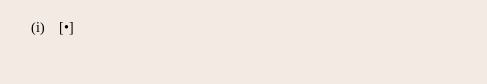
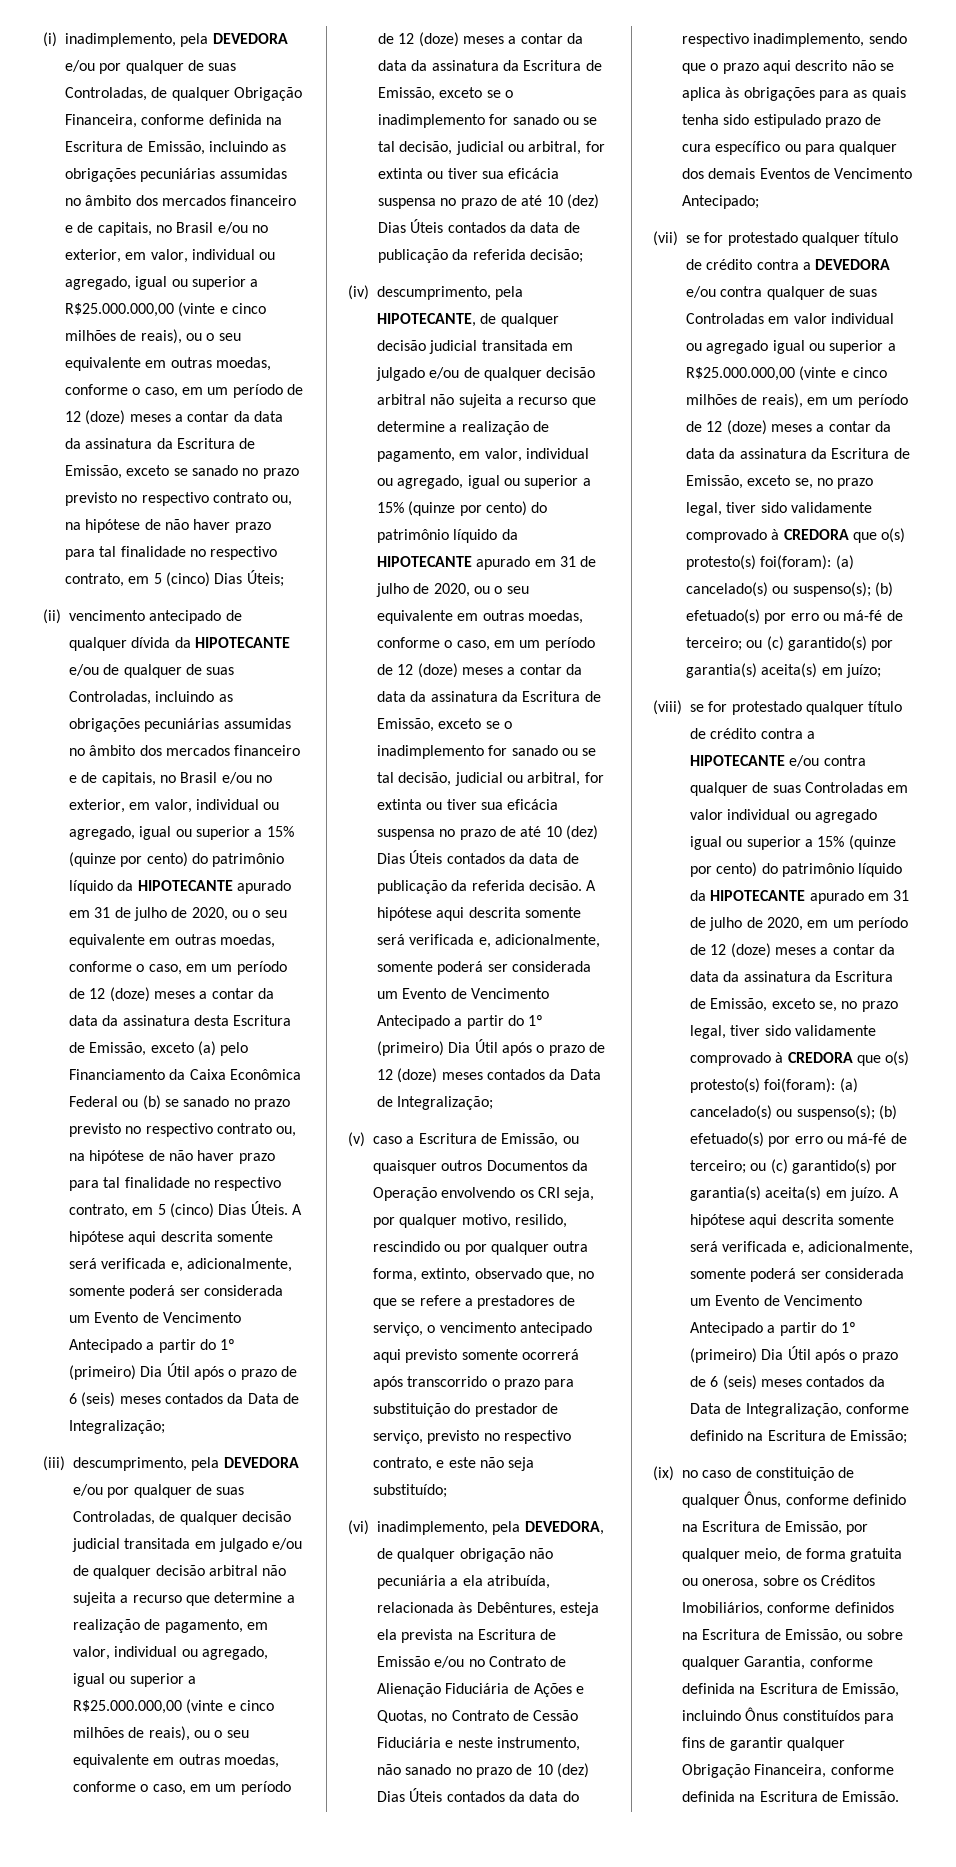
[58,22,74,35] [•] -> [65,33,288,47] [65,60,237,74] [65,87,302,101] [65,114,282,128] [65,141,287,155] [65,168,287,182] [65,195,297,206] [65,222,268,236] [65,249,276,263] [65,276,259,290] [65,302,266,317] [65,329,241,344] [65,357,271,371] [65,384,303,398] [65,410,283,425] [65,438,256,449] [65,465,299,479] [65,492,293,506] [65,519,271,533] [65,546,278,560] [65,570,284,587] [43,609,242,624] [69,637,290,651] [69,664,235,678] [69,691,233,705] [69,718,291,732] [69,745,301,756] [69,772,272,786] [69,799,280,813] [69,826,294,840] [69,852,285,867] [69,880,291,894] [69,907,287,921] [69,934,275,948] [69,961,287,975] [69,987,274,1002] [69,1015,292,1026] [69,1041,249,1056] [69,1069,301,1080] [69,1095,290,1110] [69,1123,297,1137] [69,1150,275,1164] [69,1177,282,1191] [69,1201,302,1218] [69,1231,273,1245] [69,1258,292,1272] [69,1285,283,1299] [69,1312,241,1323] [69,1339,236,1353] [69,1363,297,1380] [69,1392,299,1407] [69,1420,165,1434] [43,1456,299,1471] [73,1484,245,1498] [73,1511,291,1525] [72,1538,303,1552] [73,1565,287,1579] [73,1592,295,1606] [73,1619,268,1633] [73,1646,268,1660] [73,1673,196,1687] [73,1699,274,1714] [73,1726,249,1741] [73,1754,279,1768] [73,1781,291,1795] [378,32,583,47] [378,60,602,71] [378,87,513,101] [378,114,598,128] [378,141,605,155] [378,168,560,179] [378,194,599,209] [378,219,580,233] [378,249,583,263] [348,285,524,300] [377,313,559,327] [377,340,573,354] [376,367,596,381] [377,394,596,408] [377,421,549,435] [377,448,589,462] [377,475,591,489] [377,501,548,516] [377,529,518,543] [377,556,597,570] [376,583,529,597] [377,610,583,624] [377,637,595,651] [377,663,582,678] [377,691,601,702] [377,718,512,732] [377,745,597,759] [377,772,604,786] [377,799,559,810] [377,825,598,840] [377,850,579,864] [377,880,597,894] [377,907,581,921] [377,934,600,948] [377,961,591,975] [377,988,549,999] [377,1015,544,1029] [377,1039,605,1056] [377,1068,601,1083] [377,1096,494,1110] [348,1132,579,1147] [373,1160,588,1174] [373,1187,595,1201] [373,1214,567,1228] [373,1241,589,1255] [373,1268,595,1282] [373,1295,575,1309] [373,1322,592,1336] [373,1349,579,1363] [373,1376,575,1390] [373,1403,558,1417] [373,1430,571,1444] [373,1457,535,1471] [373,1484,447,1498] [348,1520,604,1535] [377,1548,553,1562] [377,1575,550,1589] [377,1602,599,1616] [377,1629,557,1643] [377,1656,567,1668] [377,1683,585,1697] [377,1710,579,1724] [377,1737,580,1751] [377,1763,589,1778] [377,1788,579,1802] [682,33,907,47] [682,60,894,74] [682,87,906,101] [682,114,882,128] [682,141,898,155] [682,168,913,179] [682,195,759,209] [653,231,899,246] [686,259,891,270] [686,286,878,300] [686,313,894,324] [686,340,896,354] [686,366,887,381] [686,393,908,408] [686,420,891,435] [686,448,910,459] [686,475,874,489] [686,502,872,516] [686,528,906,543] [686,555,854,570] [686,582,893,597] [686,609,903,624] [686,636,894,651] [686,663,881,678] [653,700,903,715] [690,728,815,739] [690,755,866,767] [690,782,909,796] [690,809,877,823] [690,835,896,850] [690,862,903,877] [690,890,910,904] [690,917,908,931] [690,943,895,958] [690,971,894,982] [690,998,898,1012] [690,1025,876,1039] [690,1051,910,1066] [690,1078,858,1093] [690,1105,897,1120] [690,1132,907,1147] [690,1159,898,1174] [690,1186,900,1201] [690,1214,894,1228] [690,1241,913,1255] [690,1268,904,1282] [690,1295,862,1306] [690,1322,857,1336] [690,1346,898,1363] [690,1375,885,1390] [690,1403,909,1417] [690,1430,908,1444] [653,1466,855,1481] [682,1491,906,1508] [682,1521,869,1535] [682,1548,903,1562] [682,1575,876,1589] [682,1602,894,1616] [682,1629,903,1643] [682,1656,873,1670] [682,1683,900,1697] [682,1707,894,1724] [682,1737,845,1751] [682,1764,894,1778] [682,1791,900,1802] inadimplemento, pela DEVEDORA e/ou por qualquer de suas Controladas, de qualquer Obrigação Financeira, conforme definida na Escritura de Emissão, incluindo as obrigações pecuniárias assumidas no âmbito dos mercados financeiro e de capitais, no Brasil e/ou no exterior, em valor, individual ou agregado, igual ou superior a R$25.000.000,00 (vinte e cinco milhões de reais), ou o seu equivalente em outras moedas, conforme o caso, em um período de 12 (doze) meses a contar da data da assinatura da Escritura de Emissão, exceto se sanado no prazo previsto no respectivo contrato ou, na hipótese de não haver prazo para tal finalidade no respectivo contrato, em 5 (cinco) Dias Úteis; // (ii) vencimento antecipado de qualquer dívida da HIPOTECANTE e/ou de qualquer de suas Controladas, incluindo as obrigações pecuniárias assumidas no âmbito dos mercados financeiro e de capitais, no Brasil e/ou no exterior, em valor, individual ou agregado, igual ou superior a 15% (quinze por cento) do patrimônio líquido da HIPOTECANTE apurado em 31 de julho de 2020, ou o seu equivalente em outras moedas, conforme o caso, em um período de 12 (doze) meses a contar da data da assinatura desta Escritura de Emissão, exceto (a) pelo Financiamento da Caixa Econômica Federal ou (b) se sanado no prazo previsto no respectivo contrato ou, na hipótese de não haver prazo para tal finalidade no respectivo contrato, em 5 (cinco) Dias Úteis. A hipótese aqui descrita somente será verificada e, adicionalmente, somente poderá ser considerada um Evento de Vencimento Antecipado a partir do 1º (primeiro) Dia Útil após o prazo de 6 (seis) meses contados da Data de Integralização; // (iii) descumprimento, pela DEVEDORA e/ou por qualquer de suas Controladas, de qualquer decisão judicial transitada em julgado e/ou de qualquer decisão arbitral não sujeita a recurso que determine a realização de pagamento, em valor, individual ou agregado, igual ou superior a R$25.000.000,00 (vinte e cinco milhões de reais), ou o seu equivalente em outras moedas, conforme o caso, em um período de 12 (doze) meses a contar da data da assinatura da Escritura de Emissão, exceto se o inadimplemento for sanado ou se tal decisão, judicial ou arbitral, for extinta ou tiver sua eficácia suspensa no prazo de até 10 (dez) Dias Úteis contados da data de publicação da referida decisão; // (iv) descumprimento, pela HIPOTECANTE, de qualquer decisão judicial transitada em julgado e/ou de qualquer decisão arbitral não sujeita a recurso que determine a realização de pagamento, em valor, individual ou agregado, igual ou superior a 15% (quinze por cento) do patrimônio líquido da HIPOTECANTE apurado em 31 de julho de 2020, ou o seu equivalente em outras moedas, conforme o caso, em um período de 12 (doze) meses a contar da data da assinatura da Escritura de Emissão, exceto se o inadimplemento for sanado ou se tal decisão, judicial ou arbitral, for extinta ou tiver sua eficácia suspensa no prazo de até 10 (dez) Dias Úteis contados da data de publicação da referida decisão. A hipótese aqui descrita somente será verificada e, adicionalmente, somente poderá ser considerada um Evento de Vencimento Antecipado a partir do 1º (primeiro) Dia Útil após o prazo de 12 (doze) meses contados da Data de Integralização; // (v) caso a Escritura de Emissão, ou quaisquer outros Documentos da Operação envolvendo os CRI seja, por qualquer motivo, resilido, rescindido ou por qualquer outra forma, extinto, observado que, no que se refere a prestadores de serviço, o vencimento antecipado aqui previsto somente ocorrerá após transcorrido o prazo para substituição do prestador de serviço, previsto no respectivo contrato, e este não seja substituído; // (vi) inadimplemento, pela DEVEDORA, de qualquer obrigação não pecuniária a ela atribuída, relacionada às Debêntures, esteja ela prevista na Escritura de Emissão e/ou no Contrato de Alienação Fiduciária de Ações e Quotas, no Contrato de Cessão Fiduciária e neste instrumento, não sanado no prazo de 10 (dez) Dias Úteis contados da data do respectivo inadimplemento, sendo que o prazo aqui descrito não se aplica às obrigações para as quais tenha sido estipulado prazo de cura específico ou para qualquer dos demais Eventos de Vencimento Antecipado; // (vii) se for protestado qualquer título de crédito contra a DEVEDORA e/ou contra qualquer de suas Controladas em valor individual ou agregado igual ou superior a R$25.000.000,00 (vinte e cinco milhões de reais), em um período de 12 (doze) meses a contar da data da assinatura da Escritura de Emissão, exceto se, no prazo legal, tiver sido validamente comprovado à CREDORA que o(s) protesto(s) foi(foram): (a) cancelado(s) ou suspenso(s); (b) efetuado(s) por erro ou má-fé de terceiro; ou (c) garantido(s) por garantia(s) aceita(s) em juízo; // (viii) se for protestado qualquer título de crédito contra a HIPOTECANTE e/ou contra qualquer de suas Controladas em valor individual ou agregado igual ou superior a 15% (quinze por cento) do patrimônio líquido da HIPOTECANTE apurado em 31 de julho de 2020, em um período de 12 (doze) meses a contar da data da assinatura da Escritura de Emissão, exceto se, no prazo legal, tiver sido validamente comprovado à CREDORA que o(s) protesto(s) foi(foram): (a) cancelado(s) ou suspenso(s); (b) efetuado(s) por erro ou má-fé de terceiro; ou (c) garantido(s) por garantia(s) aceita(s) em juízo. A hipótese aqui descrita somente será verificada e, adicionalmente, somente poderá ser considerada um Evento de Vencimento Antecipado a partir do 1º (primeiro) Dia Útil após o prazo de 6 (seis) meses contados da Data de Integralização, conforme definido na Escritura de Emissão; // (ix) no caso de constituição de qualquer Ônus, conforme definido na Escritura de Emissão, por qualquer meio, de forma gratuita ou onerosa, sobre os Créditos Imobiliários, conforme definidos na Escritura de Emissão, ou sobre qualquer Garantia, conforme definida na Escritura de Emissão, incluindo Ônus constituídos para fins de garantir qualquer Obrigação Financeira, conforme definida na Escritura de Emissão.

